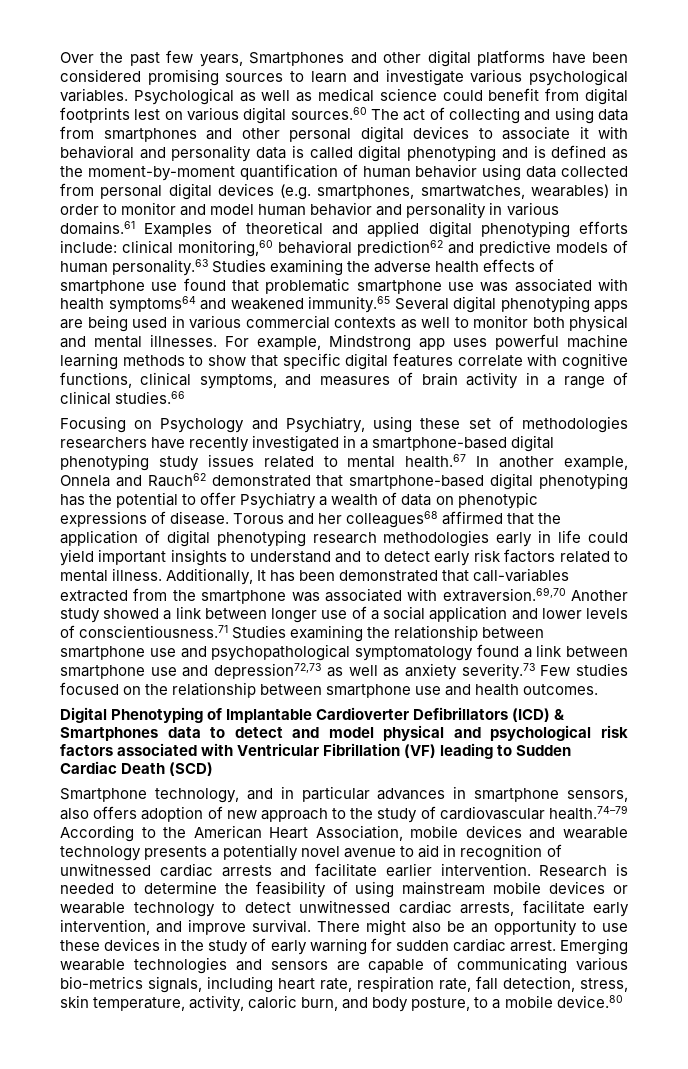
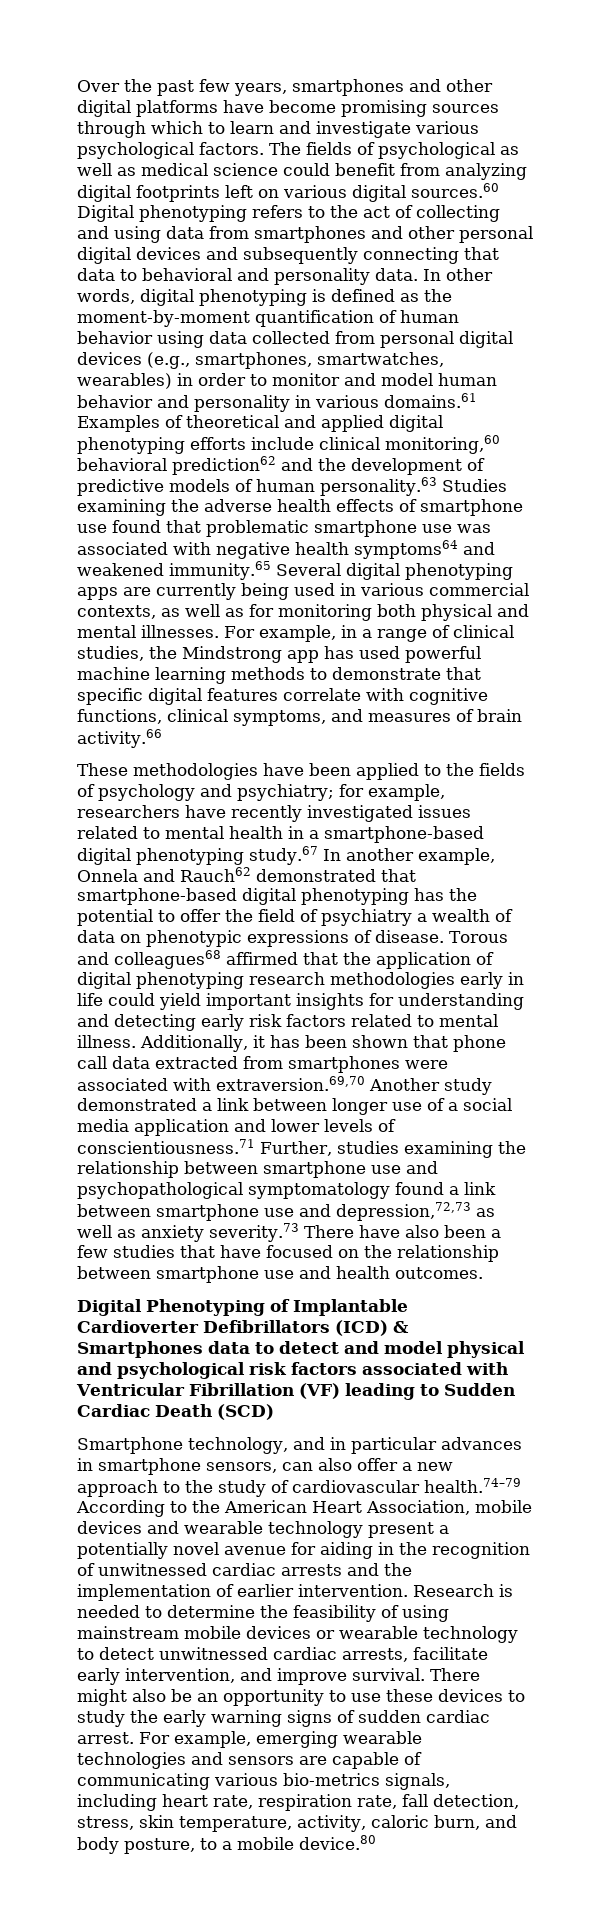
[249,52,345,66] Smartphones -> [292,79,404,96] smartphones
[592,52,628,63] [60,69,284,86] been considered promising sources -> [269,100,499,117] [77,121,203,138] become promising sources through which
[60,88,234,105] variables. Psychological -> [199,142,495,159] factors. The fields of psychological
(580, 94) none -> [445,163,527,180] analyzing
[134,109,161,120] lest -> [225,185,253,198] left
[371,109,399,120] The -> [77,205,358,222] Digital phenotyping refers to the
[478,126,628,140] [60,145,528,162] to associate it with behavioral and personality data is called digital phenotyping and -> [206,247,499,264] [77,268,493,285] [77,289,307,306] and subsequently connecting that data to behavioral and personality data. In other words, digital phenotyping
[280,184,311,200] (e.g. -> [147,352,190,369] (e.g.,
[60,240,117,253] include: -> [251,437,314,450] include
(474, 248) none -> [318,458,485,475] the development of
(628, 284) none -> [216,542,290,559] negative
(83, 324) none -> [156,583,236,600] currently
[334,315,528,329] contexts as well to monitor -> [77,604,372,621] contexts, as well as for monitoring
[329,334,487,351] Mindstrong app uses -> [340,625,514,642] [77,646,400,663] in a range of clinical studies, the Mindstrong app has used
[208,355,247,366] show -> [332,667,441,680] demonstrate
[466,372,628,389] [60,391,186,405] [60,416,628,433] [60,435,340,452] activity in a range of clinical studies.66 // Focusing on Psychology and Psychiatry, using these set of methodologies researchers have recently investigated -> [77,729,162,748] [77,763,525,780] [77,784,445,801] [77,805,471,822] [77,826,283,839] activity.66 // These methodologies have been applied to the fields of psychology and psychiatry; for example, researchers have recently investigated issues related to mental health
[158,454,467,471] study issues related to mental health.67 -> [249,846,318,865] study.67
[240,492,317,509] Psychiatry -> [225,909,412,926] the field of psychiatry
[318,513,343,524] her -> (109, 958) none
[231,551,430,563] to understand and to detect -> [369,993,524,1010] [77,1014,196,1031] for understanding and detecting
[257,570,267,581] It -> [252,1035,265,1048] it
[339,568,570,582] [60,588,320,604] demonstrated that call-variables extracted from the smartphone was -> [351,1035,506,1052] [77,1056,448,1073] shown that phone call data extracted from smartphones were
[103,608,160,619] showed -> [77,1098,197,1111] demonstrated
(426, 613) none -> [77,1119,129,1132] media
[232,625,287,639] Studies -> [260,1141,399,1156] Further, studies
[214,663,322,679] depression72,73 -> [336,1202,471,1221] depression,72,73
[540,663,628,676] Few studies -> [303,1225,501,1238] [77,1245,261,1258] There have also been a few studies that have
[60,806,223,822] also offers adoption of -> [282,1458,412,1471] can also offer a
[144,846,208,860] presents -> [368,1522,434,1538] present
[400,844,457,858] to aid in -> [291,1542,427,1559] for aiding in the
[315,863,377,877] facilitate -> [384,1563,412,1576] [77,1584,234,1601] the implementation of
[164,938,628,955] in the study of early warning for sudden cardiac arrest. Emerging -> [508,1690,525,1702] [77,1710,490,1727] [77,1731,338,1748] to study the early warning signs of sudden cardiac arrest. For example, emerging

